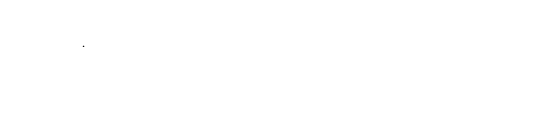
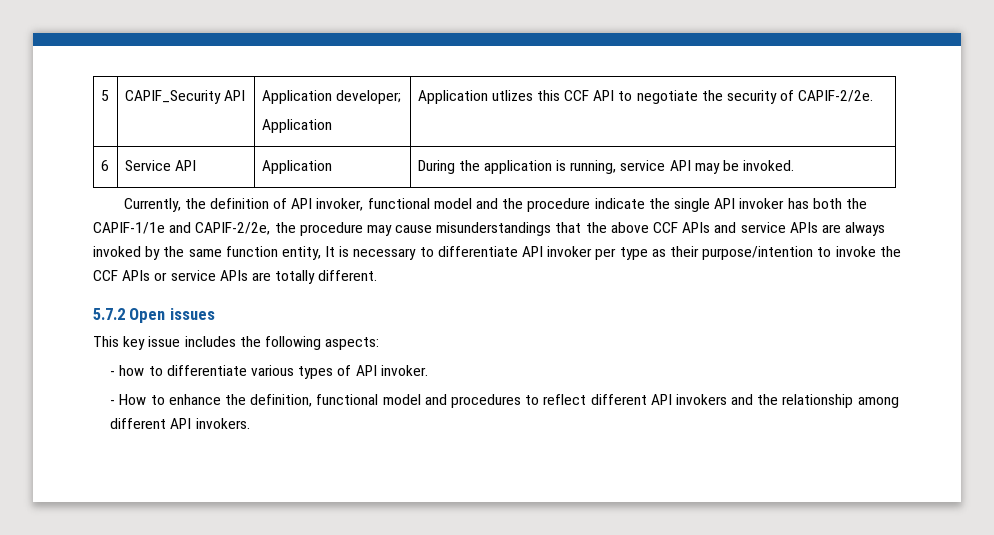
[82,45,86,47] . -> [100,90,109,101] [124,90,245,104] [261,90,401,104] [261,119,332,133] [417,90,874,104] [100,160,109,171] [124,160,196,171] [261,160,332,174] [417,160,795,174] [123,198,867,212] [93,222,886,236] [93,246,901,260] [93,270,378,284] [93,308,215,323] [93,336,380,350] [110,365,428,379] [110,394,899,408] [110,418,250,429] 5 | CAPIF_Security API | Application developer; // Application | Application utlizes this CCF API to negotiate the security of CAPIF-2/2e. // 6 | Service API | Application | During the application is running, service API may be invoked. // Currently, the definition of API invoker, functional model and the procedure indicate the single API invoker has both the CAPIF-1/1e and CAPIF-2/2e, the procedure may cause misunderstandings that the above CCF APIs and service APIs are always invoked by the same function entity, It is necessary to differentiate API invoker per type as their purpose/intention to invoke the CCF APIs or service APIs are totally different. // 5.7.2 Open issues // This key issue includes the following aspects: // - how to differentiate various types of API invoker. // - How to enhance the definition, functional model and procedures to reflect different API invokers and the relationship among different API invokers.

